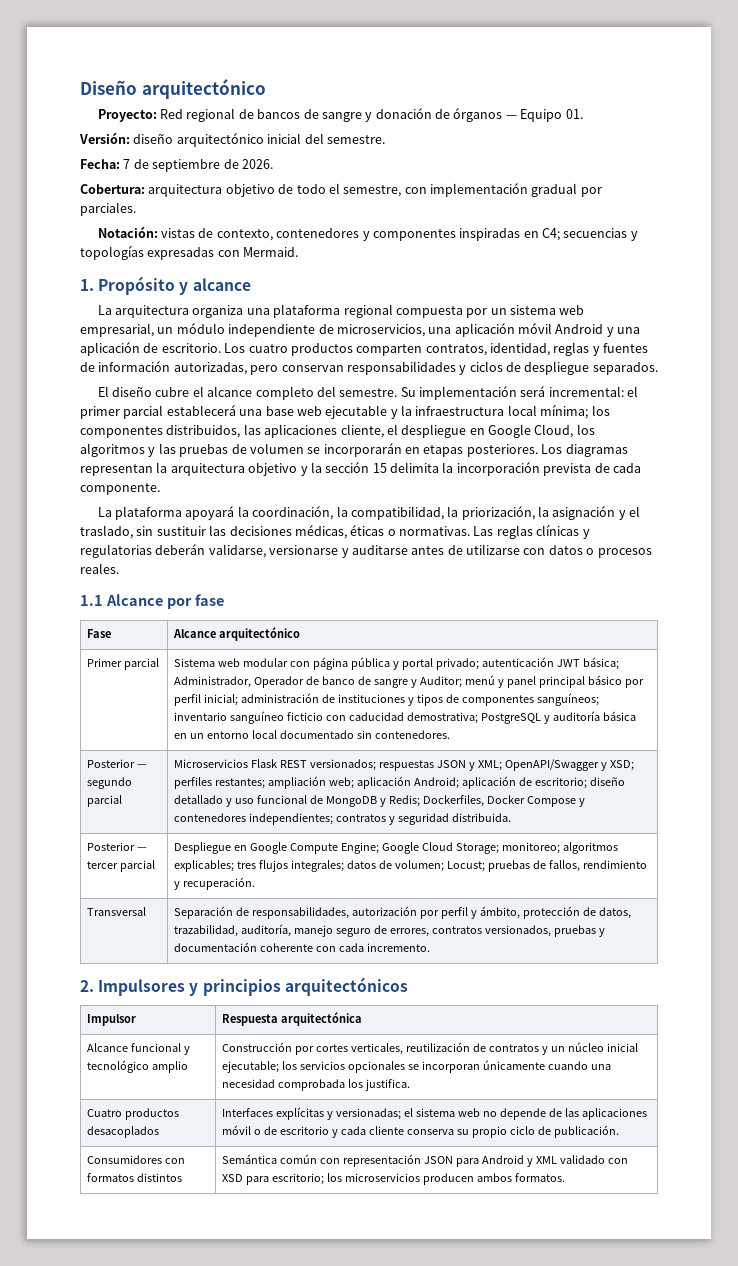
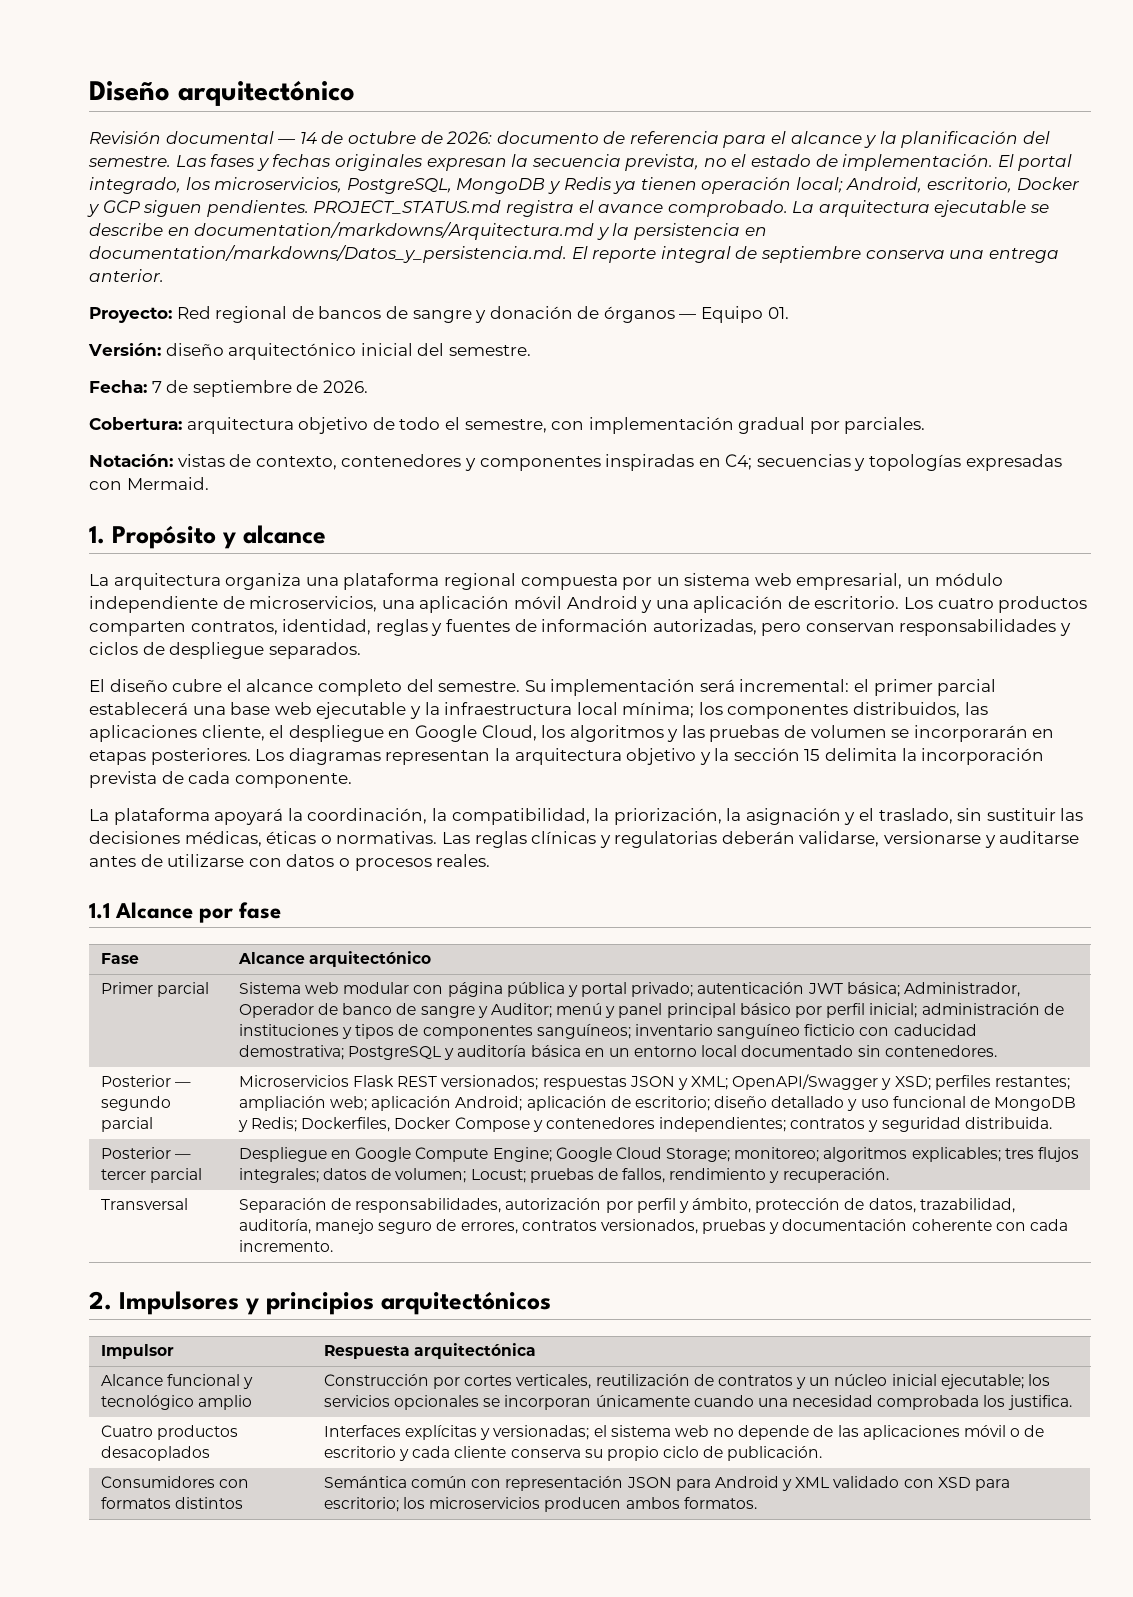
(266, 89) none -> [89,131,1051,148] [88,154,1073,171] [89,177,1080,194] [87,200,1050,217] [89,222,767,240] [89,245,1059,263] [89,269,164,282] // Revisión documental — 14 de octubre de 2026: documento de referencia para el alcance y la planificación del semestre. Las fases y fechas originales expresan la secuencia prevista, no el estado de implementación. El portal integrado, los microservicios, PostgreSQL, MongoDB y Redis ya tienen operación local; Android, escritorio, Docker y GCP siguen pendientes. PROJECT_STATUS.md registra el avance comprobado. La arquitectura ejecutable se describe en documentation/markdowns/Arquitectura.md y la persistencia en documentation/markdowns/Datos_y_persistencia.md. El reporte integral de septiembre conserva una entrega anterior.

